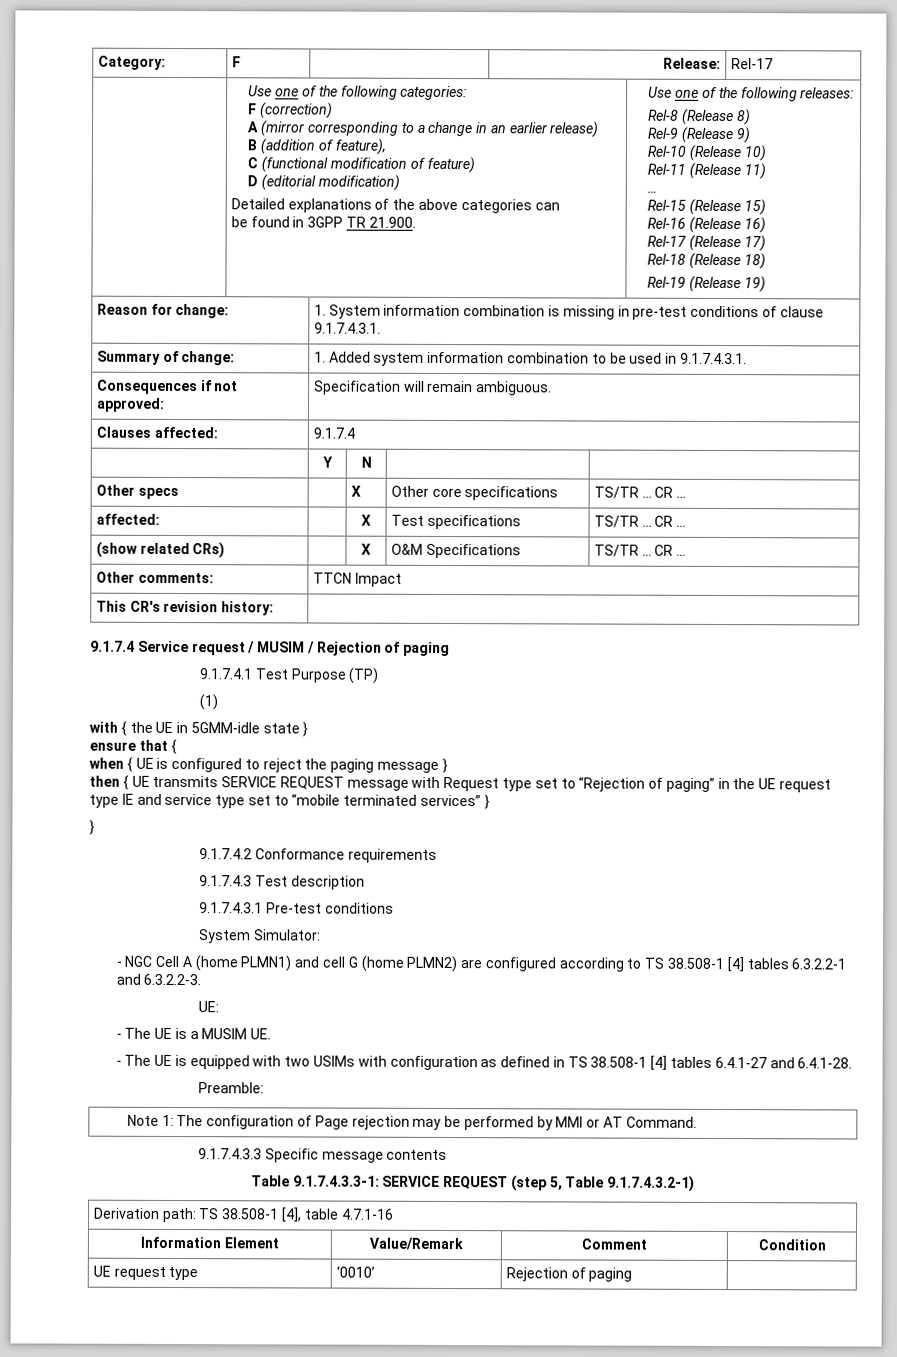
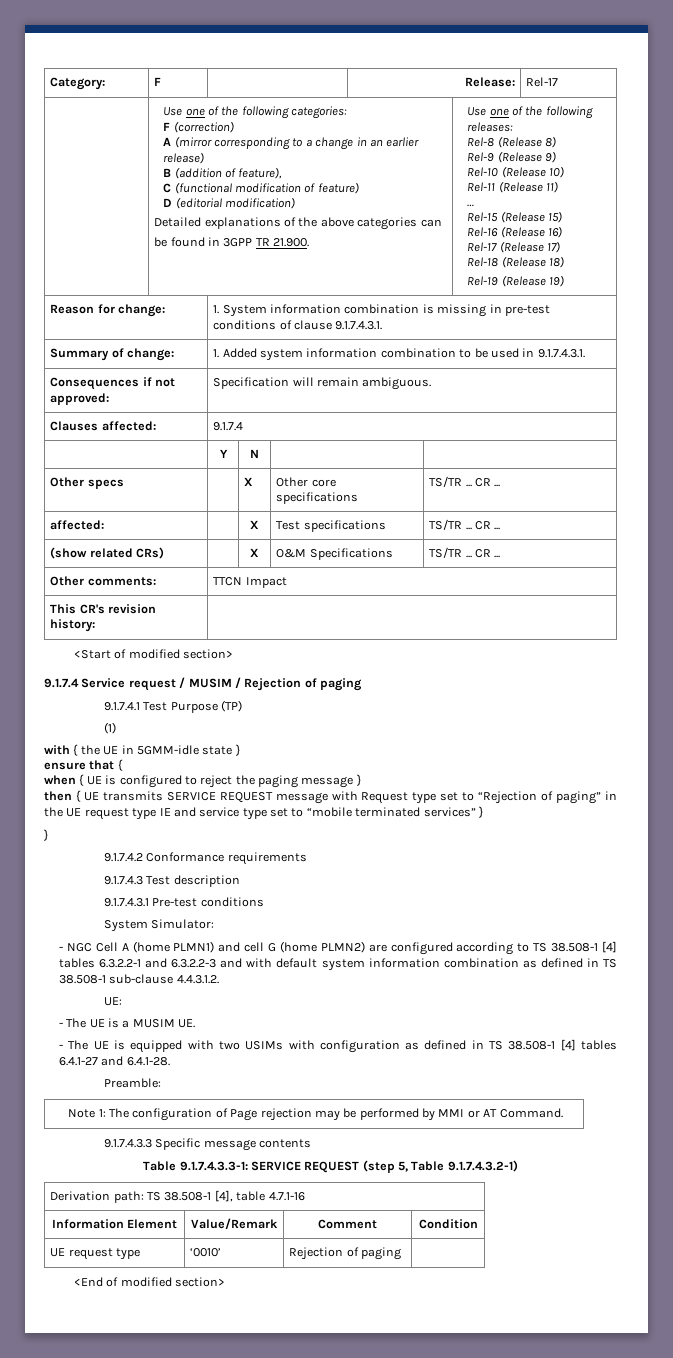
(275, 608) none -> [73,649,234,659] // <Start of modified section>
[143,973,202,986] 6.3.2.2-3. -> [171,958,617,971] [58,974,219,984] 6.3.2.2-3 and with default system information combination as defined in TS 38.508-1 sub-clause 4.4.3.1.2.
(633, 1274) none -> [73,1277,226,1287] // <End of modified section>

